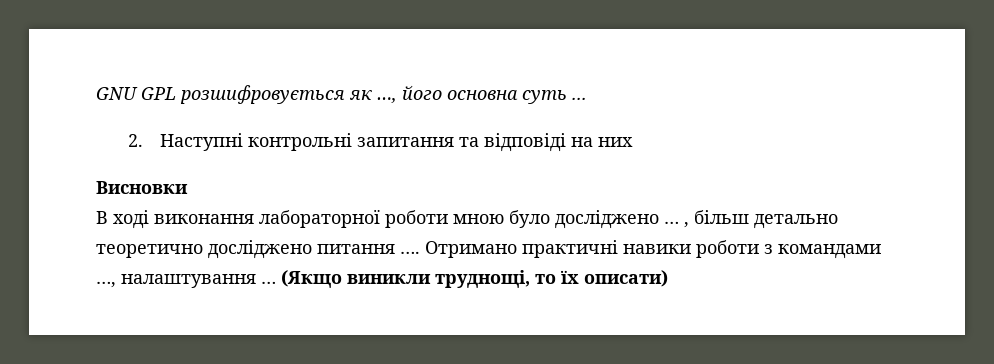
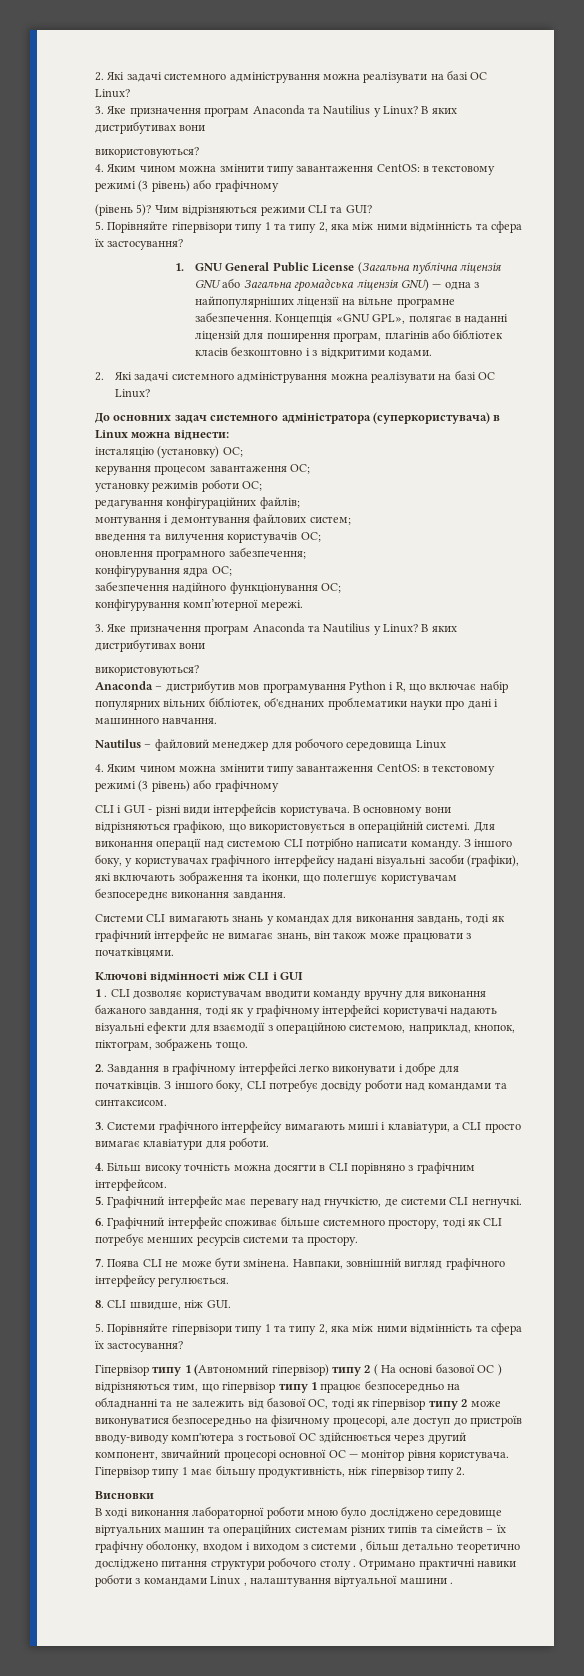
[96,85,587,104] [128,133,634,152] GNU GPL розшифровується як …, його основна суть ... // 2. Наступні контрольні запитання та відповіді на них -> [95,70,488,83] [95,89,130,98] [95,105,457,117] [95,121,206,134] [95,147,199,158] [95,164,496,175] [95,179,279,192] [95,204,372,216] [95,221,522,233] [95,238,184,250] [175,262,503,274] [195,278,480,292] [195,296,455,308] [195,312,509,324] [195,329,504,342] [195,346,432,359] [95,370,496,383] [115,389,151,398] [95,412,501,424] [95,430,229,441] [95,446,243,458] [95,464,311,475] [95,479,263,492] [95,497,300,509] [95,514,351,526] [95,532,321,543] [95,547,306,560] [95,565,232,577] [95,581,342,594] [95,599,303,611] [95,623,457,635] [95,639,206,652] [95,665,199,676] [95,680,508,693] [95,697,498,710] [95,717,218,725] [95,738,446,751] [95,764,496,775] [95,779,279,792] [95,804,451,816] [95,821,495,833] [95,837,513,850] [95,854,519,867] [95,871,457,884] [95,888,286,901] [95,914,505,925] [95,930,472,942] [95,948,174,958] [95,972,303,983] [95,989,487,1000] [95,1004,497,1017] [95,1022,515,1034] [95,1038,248,1051] [95,1062,460,1075] [95,1079,507,1092] [95,1099,167,1106] [95,1121,521,1133] [95,1137,270,1150] [95,1162,475,1174] [95,1179,167,1191] [95,1196,522,1208] [95,1216,503,1229] [95,1233,358,1246] [95,1257,505,1270] [95,1275,230,1287] [95,1300,231,1310] [95,1323,522,1335] [95,1340,184,1352] [95,1363,502,1376] [95,1380,460,1393] [95,1397,501,1410] [95,1414,522,1427] [95,1432,466,1444] [95,1449,509,1461] [95,1465,466,1478] 2. Які задачі системного адміністрування можна реалізувати на базі ОС Linux? // 3. Яке призначення програм Anaconda та Nautilius у Linux? В яких дистрибутивах вони // використовуються? // 4. Яким чином можна змінити типу завантаження CentOS: в текстовому режимі (3 рівень) або графічному // (рівень 5)? Чим відрізняються режими CLI та GUI? // 5. Порівняйте гіпервізори типу 1 та типу 2, яка між ними відмінність та сфера їх застосування? // 1. GNU General Public License (Загальна публічна ліцензія GNU або Загальна громадська ліцензія GNU) — одна з найпопулярніших ліцензії на вільне програмне забезпечення. Концепція «GNU GPL», полягає в наданні ліцензій для поширення програм, плагінів або бібліотек класів безкоштовно і з відкритими кодами. // 2. Які задачі системного адміністрування можна реалізувати на базі ОС Linux? // До основних задач системного адміністратора (суперкористувача) в Linux можна віднести: // інсталяцію (установку) ОС; // керування процесом завантаження ОС; // установку режимів роботи ОС; // редагування конфігураційних файлів; // монтування і демонтування файлових систем; // введення та вилучення користувачів ОС; // оновлення програмного забезпечення; // конфігурування ядра ОС; // забезпечення надійного функціонування ОС; // конфігурування комп’ютерної мережі. // 3. Яке призначення програм Anaconda та Nautilius у Linux? В яких дистрибутивах вони // використовуються? // Anaconda – дистрибутив мов програмування Python і R, що включає набір популярних вільних бібліотек, об'єднаних проблематики науки про дані і машинного навчання. // Nautilus – файловий менеджер для робочого середовища Linux // 4. Яким чином можна змінити типу завантаження CentOS: в текстовому режимі (3 рівень) або графічному // CLI і GUI - різні види інтерфейсів користувача. В основному вони відрізняються графікою, що використовується в операційній системі. Для виконання операції над системою CLI потрібно написати команду. З іншого боку, у користувачах графічного інтерфейсу надані візуальні засоби (графіки), які включають зображення та іконки, що полегшує користувачам безпосереднє виконання завдання. // Системи CLI вимагають знань у командах для виконання завдань, тоді як графічний інтерфейс не вимагає знань, він також може працювати з початківцями. // Ключові відмінності між CLI і GUI // 1 . CLI дозволяє користувачам вводити команду вручну для виконання бажаного завдання, тоді як у графічному інтерфейсі користувачі надають візуальні ефекти для взаємодії з операційною системою, наприклад, кнопок, піктограм, зображень тощо. // 2. Завдання в графічному інтерфейсі легко виконувати і добре для початківців. З іншого боку, CLI потребує досвіду роботи над командами та синтаксисом. // 3. Системи графічного інтерфейсу вимагають миші і клавіатури, а CLI просто вимагає клавіатури для роботи. // 4. Більш високу точність можна досягти в CLI порівняно з графічним інтерфейсом. // 5. Графічний інтерфейс має перевагу над гнучкістю, де системи CLI негнучкі. // 6. Графічний інтерфейс споживає більше системного простору, тоді як CLI потребує менших ресурсів системи та простору. // 7. Поява CLI не може бути змінена. Навпаки, зовнішній вигляд графічного інтерфейсу регулюється. // 8. CLI швидше, ніж GUI. // 5. Порівняйте гіпервізори типу 1 та типу 2, яка між ними відмінність та сфера їх застосування? // Гіпервізор типу 1 (Автономний гіпервізор) типу 2 ( На основі базової ОС ) відрізняються тим, що гіпервізор типу 1 працює безпосередньо на обладнанні та не залежить від базової ОС, тоді як гіпервізор типу 2 може виконуватися безпосередньо на фізичному процесорі, але доступ до пристроїв вводу-виводу комп'ютера з гостьової ОС здійснюється через другий компонент, звичайний процесорі основної ОС — монітор рівня користувача. Гіпервізор типу 1 має більшу продуктивність, ніж гіпервізор типу 2.
[664,221,679,224] … -> [436,1509,502,1519] [95,1524,506,1536] [95,1540,357,1553] середовище віртуальних машин та операційних системам різних типів та сімейств – їх графічну оболонку, входом і виходом з системи
[400,251,420,254] …. -> [210,1557,356,1570] структури робочого столу .
[96,270,668,288] …, налаштування … (Якщо виникли труднощі, то їх описати) -> [210,1575,453,1587] Linux , налаштування віртуальної машини .

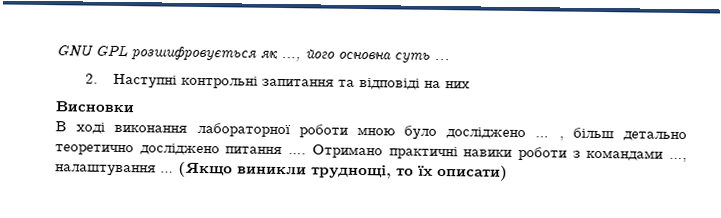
[95,70,488,83] [95,89,130,98] [95,105,457,117] [95,121,206,134] [95,147,199,158] [95,164,496,175] [95,179,279,192] [95,204,372,216] [95,221,522,233] [95,238,184,250] [175,262,503,274] [195,278,480,292] [195,296,455,308] [195,312,509,324] [195,329,504,342] [195,346,432,359] [95,370,496,383] [115,389,151,398] [95,412,501,424] [95,430,229,441] [95,446,243,458] [95,464,311,475] [95,479,263,492] [95,497,300,509] [95,514,351,526] [95,532,321,543] [95,547,306,560] [95,565,232,577] [95,581,342,594] [95,599,303,611] [95,623,457,635] [95,639,206,652] [95,665,199,676] [95,680,508,693] [95,697,498,710] [95,717,218,725] [95,738,446,751] [95,764,496,775] [95,779,279,792] [95,804,451,816] [95,821,495,833] [95,837,513,850] [95,854,519,867] [95,871,457,884] [95,888,286,901] [95,914,505,925] [95,930,472,942] [95,948,174,958] [95,972,303,983] [95,989,487,1000] [95,1004,497,1017] [95,1022,515,1034] [95,1038,248,1051] [95,1062,460,1075] [95,1079,507,1092] [95,1099,167,1106] [95,1121,521,1133] [95,1137,270,1150] [95,1162,475,1174] [95,1179,167,1191] [95,1196,522,1208] [95,1216,503,1229] [95,1233,358,1246] [95,1257,505,1270] [95,1275,230,1287] [95,1300,231,1310] [95,1323,522,1335] [95,1340,184,1352] [95,1363,502,1376] [95,1380,460,1393] [95,1397,501,1410] [95,1414,522,1427] [95,1432,466,1444] [95,1449,509,1461] [95,1465,466,1478] 2. Які задачі системного адміністрування можна реалізувати на базі ОС Linux? // 3. Яке призначення програм Anaconda та Nautilius у Linux? В яких дистрибутивах вони // використовуються? // 4. Яким чином можна змінити типу завантаження CentOS: в текстовому режимі (3 рівень) або графічному // (рівень 5)? Чим відрізняються режими CLI та GUI? // 5. Порівняйте гіпервізори типу 1 та типу 2, яка між ними відмінність та сфера їх застосування? // 1. GNU General Public License (Загальна публічна ліцензія GNU або Загальна громадська ліцензія GNU) — одна з найпопулярніших ліцензії на вільне програмне забезпечення. Концепція «GNU GPL», полягає в наданні ліцензій для поширення програм, плагінів або бібліотек класів безкоштовно і з відкритими кодами. // 2. Які задачі системного адміністрування можна реалізувати на базі ОС Linux? // До основних задач системного адміністратора (суперкористувача) в Linux можна віднести: // інсталяцію (установку) ОС; // керування процесом завантаження ОС; // установку режимів роботи ОС; // редагування конфігураційних файлів; // монтування і демонтування файлових систем; // введення та вилучення користувачів ОС; // оновлення програмного забезпечення; // конфігурування ядра ОС; // забезпечення надійного функціонування ОС; // конфігурування комп’ютерної мережі. // 3. Яке призначення програм Anaconda та Nautilius у Linux? В яких дистрибутивах вони // використовуються? // Anaconda – дистрибутив мов програмування Python і R, що включає набір популярних вільних бібліотек, об'єднаних проблематики науки про дані і машинного навчання. // Nautilus – файловий менеджер для робочого середовища Linux // 4. Яким чином можна змінити типу завантаження CentOS: в текстовому режимі (3 рівень) або графічному // CLI і GUI - різні види інтерфейсів користувача. В основному вони відрізняються графікою, що використовується в операційній системі. Для виконання операції над системою CLI потрібно написати команду. З іншого боку, у користувачах графічного інтерфейсу надані візуальні засоби (графіки), які включають зображення та іконки, що полегшує користувачам безпосереднє виконання завдання. // Системи CLI вимагають знань у командах для виконання завдань, тоді як графічний інтерфейс не вимагає знань, він також може працювати з початківцями. // Ключові відмінності між CLI і GUI // 1 . CLI дозволяє користувачам вводити команду вручну для виконання бажаного завдання, тоді як у графічному інтерфейсі користувачі надають візуальні ефекти для взаємодії з операційною системою, наприклад, кнопок, піктограм, зображень тощо. // 2. Завдання в графічному інтерфейсі легко виконувати і добре для початківців. З іншого боку, CLI потребує досвіду роботи над командами та синтаксисом. // 3. Системи графічного інтерфейсу вимагають миші і клавіатури, а CLI просто вимагає клавіатури для роботи. // 4. Більш високу точність можна досягти в CLI порівняно з графічним інтерфейсом. // 5. Графічний інтерфейс має перевагу над гнучкістю, де системи CLI негнучкі. // 6. Графічний інтерфейс споживає більше системного простору, тоді як CLI потребує менших ресурсів системи та простору. // 7. Поява CLI не може бути змінена. Навпаки, зовнішній вигляд графічного інтерфейсу регулюється. // 8. CLI швидше, ніж GUI. // 5. Порівняйте гіпервізори типу 1 та типу 2, яка між ними відмінність та сфера їх застосування? // Гіпервізор типу 1 (Автономний гіпервізор) типу 2 ( На основі базової ОС ) відрізняються тим, що гіпервізор типу 1 працює безпосередньо на обладнанні та не залежить від базової ОС, тоді як гіпервізор типу 2 може виконуватися безпосередньо на фізичному процесорі, але доступ до пристроїв вводу-виводу комп'ютера з гостьової ОС здійснюється через другий компонент, звичайний процесорі основної ОС — монітор рівня користувача. Гіпервізор типу 1 має більшу продуктивність, ніж гіпервізор типу 2. -> [56,44,450,63] [84,73,471,90] GNU GPL розшифровується як …, його основна суть ... // 2. Наступні контрольні запитання та відповіді на них
[436,1509,502,1519] [95,1524,506,1536] [95,1540,357,1553] середовище віртуальних машин та операційних системам різних типів та сімейств – їх графічну оболонку, входом і виходом з системи -> [535,136,550,138] …
[210,1557,356,1570] структури робочого столу . -> [288,153,307,155] ….
[210,1575,453,1587] Linux , налаштування віртуальної машини . -> [669,157,687,163] [55,161,508,181] …, налаштування … (Якщо виникли труднощі, то їх описати)

